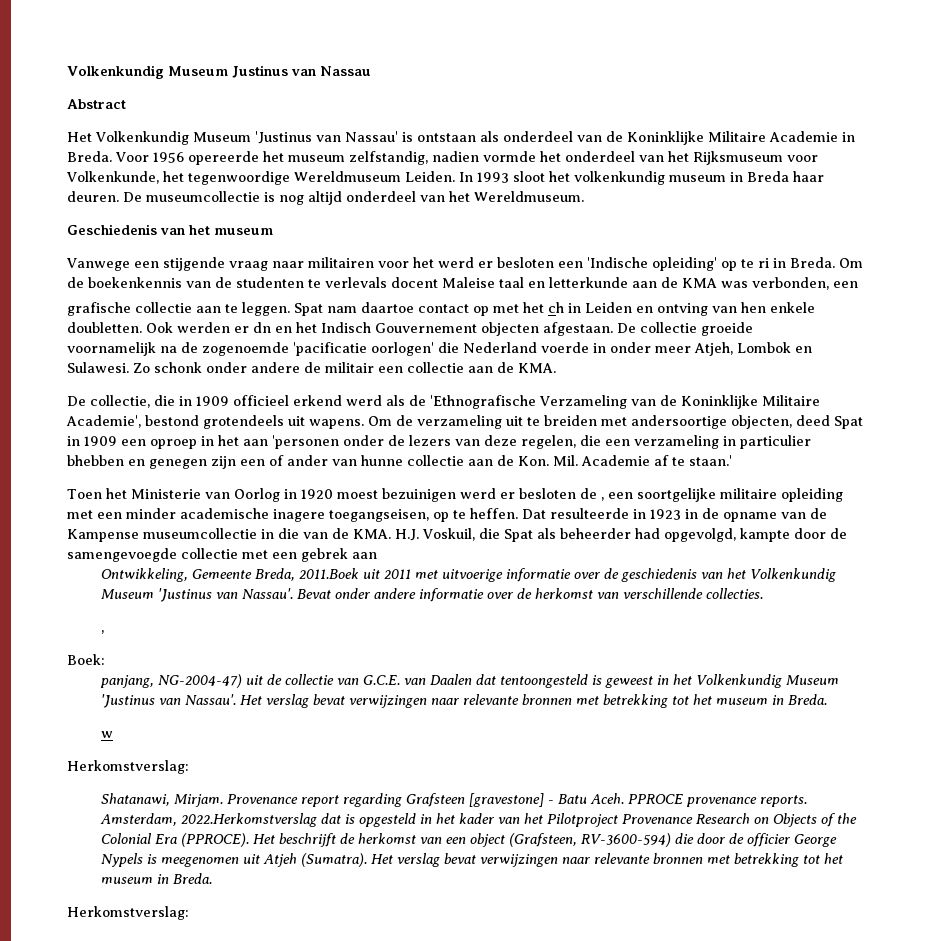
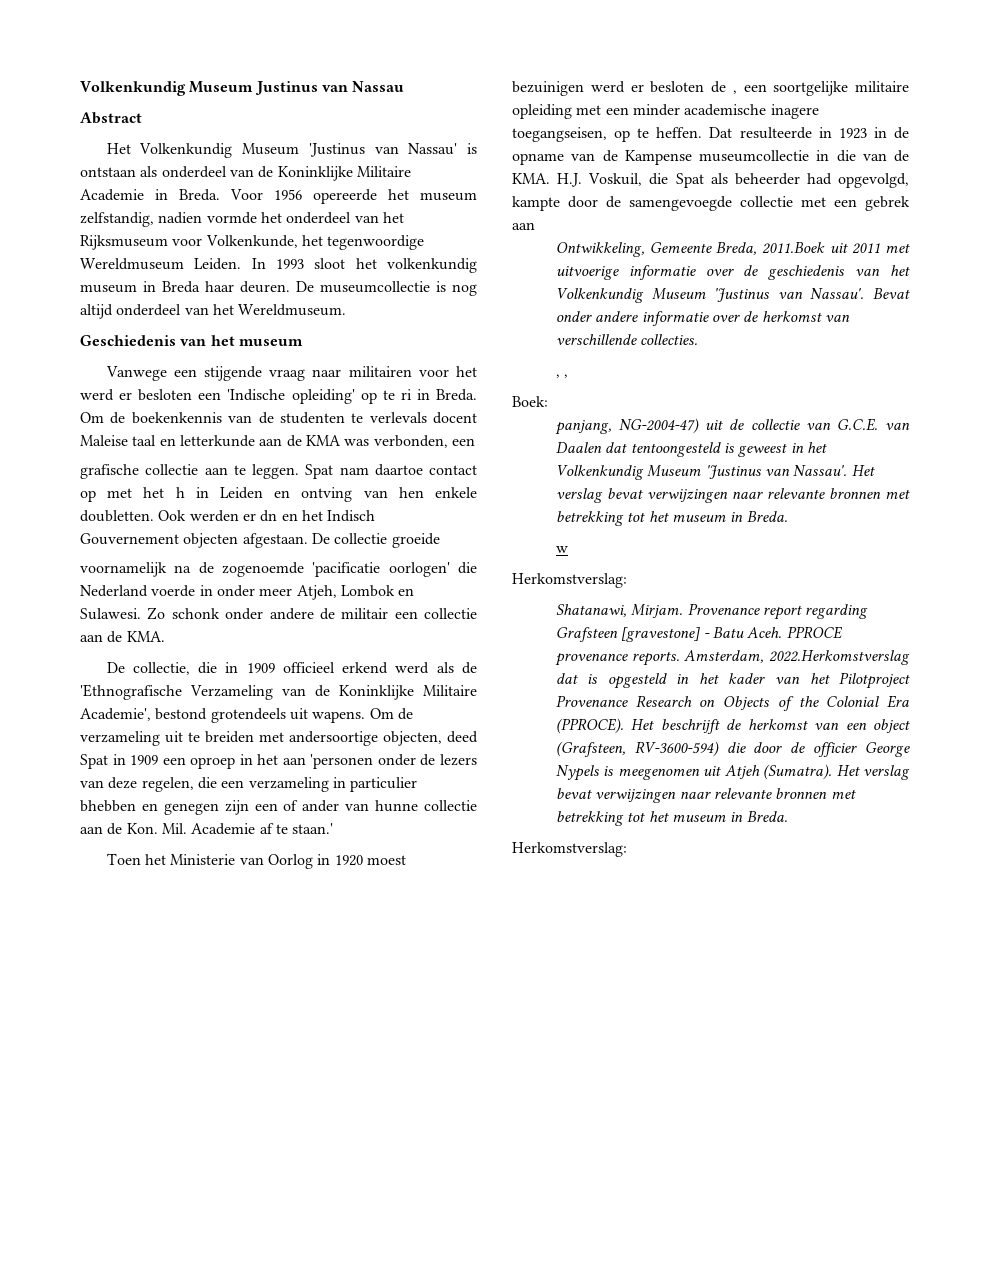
[548,302,564,313] ch -> [175,487,185,498] h
(105, 632) none -> [564,374,569,378] ,

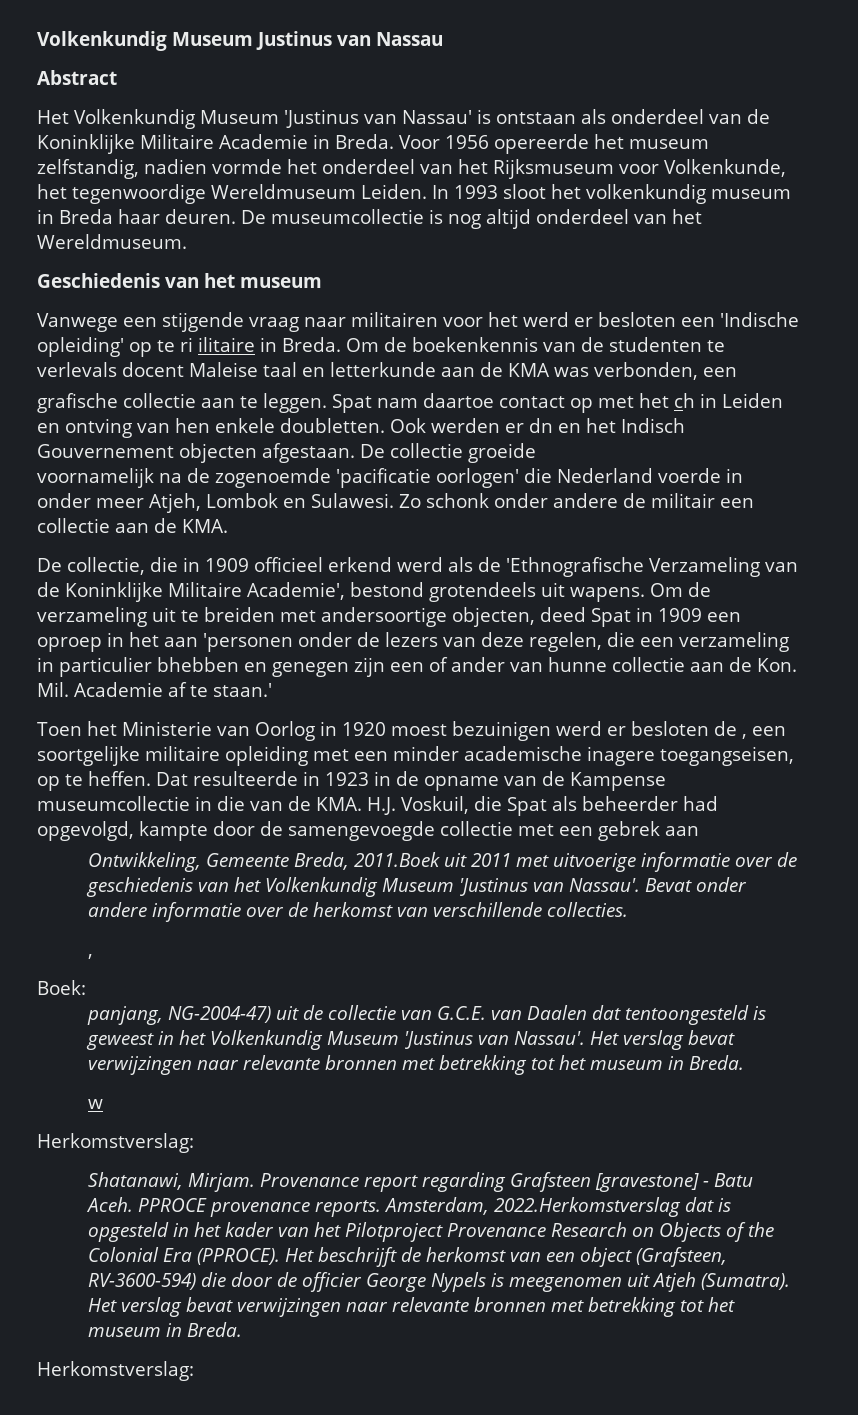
(412, 394) none -> [198,337,255,352] ilitaire
[175,487,185,498] h -> [674,393,695,408] ch
[564,374,569,378] , -> (93, 956) none

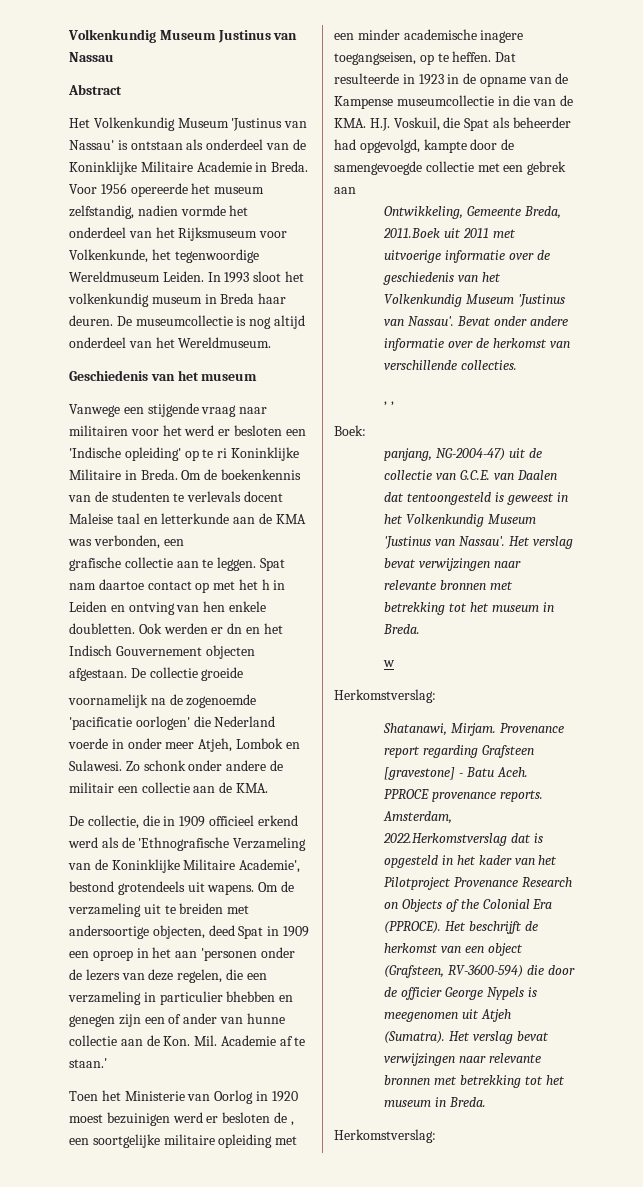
[198,337,255,352] ilitaire -> [230,447,299,461] [69,469,121,480] Koninklijke Militaire
[674,393,695,408] ch -> [261,579,270,590] h
(93, 956) none -> [391,401,395,406] ,

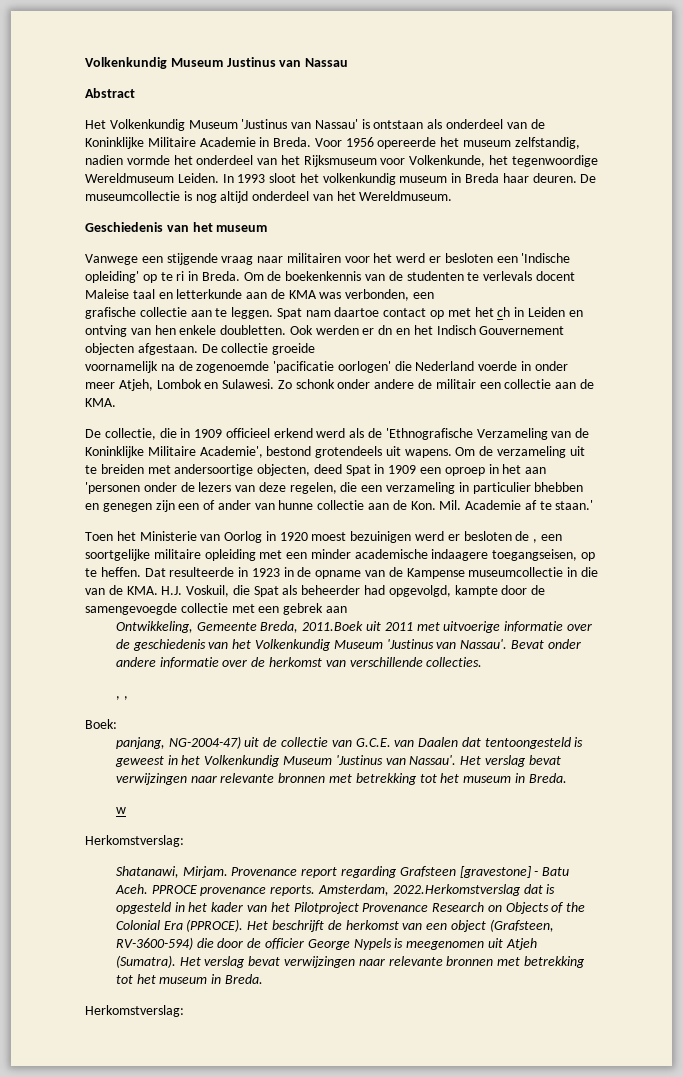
[230,447,299,461] [69,469,121,480] Koninklijke Militaire -> (185, 276) none
[261,579,270,590] h -> [497,307,511,317] ch
[480,30,524,43] inagere -> [431,549,489,561] indaagere

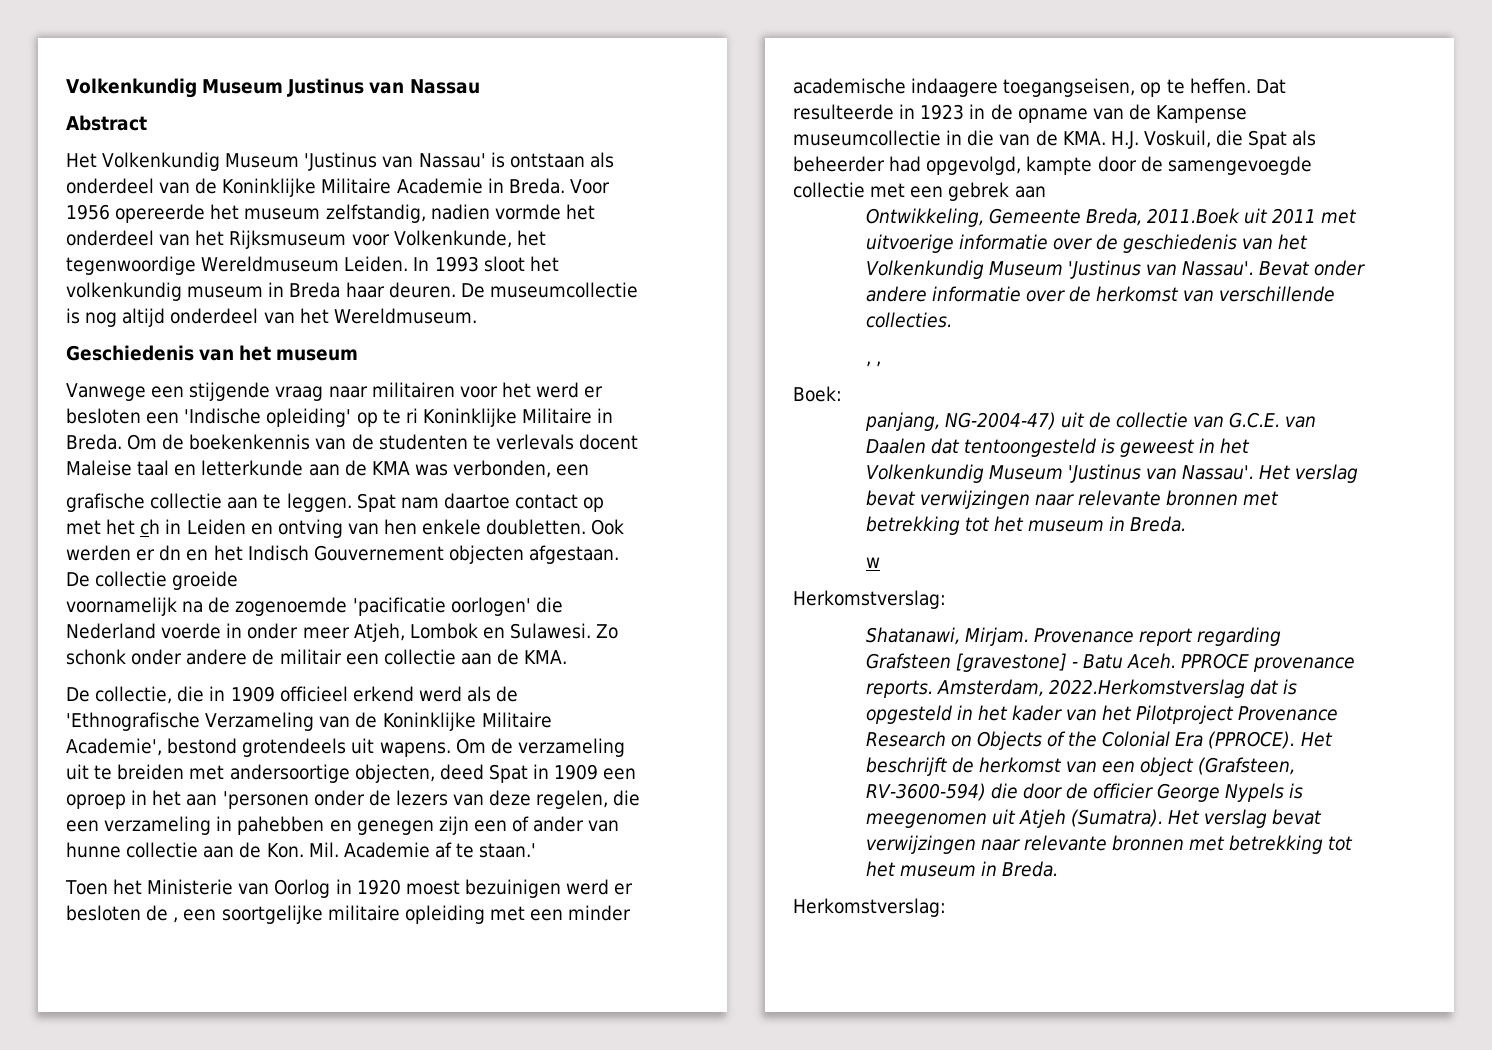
(185, 276) none -> [422,408,593,427] Koninklijke Militaire
[472,482,584,494] particulier bhebben -> [237,816,325,835] pahebben

